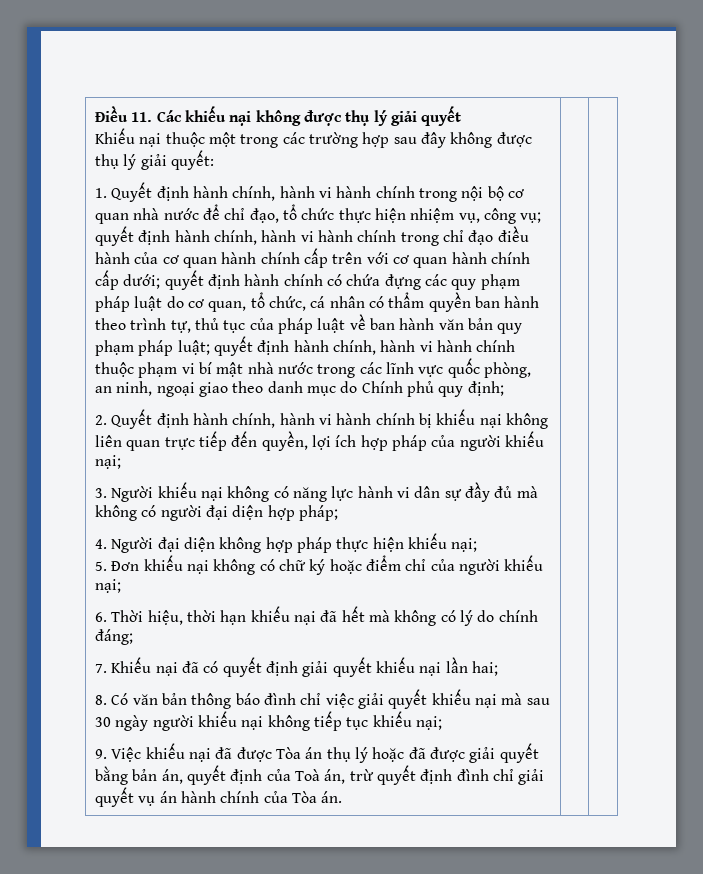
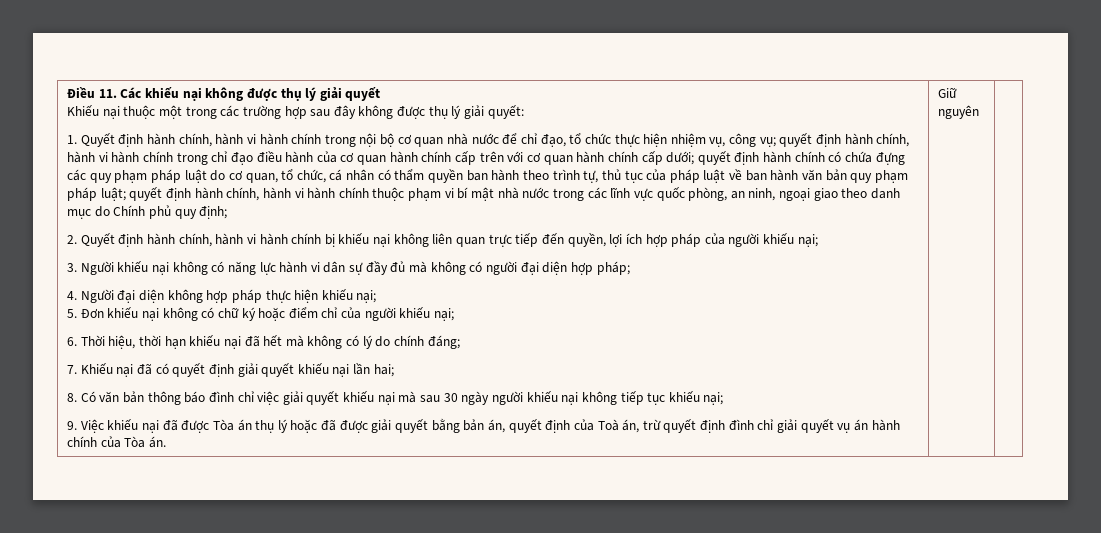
(343, 797) none -> [937,87,957,98] [937,105,979,119] Giữ nguyên

